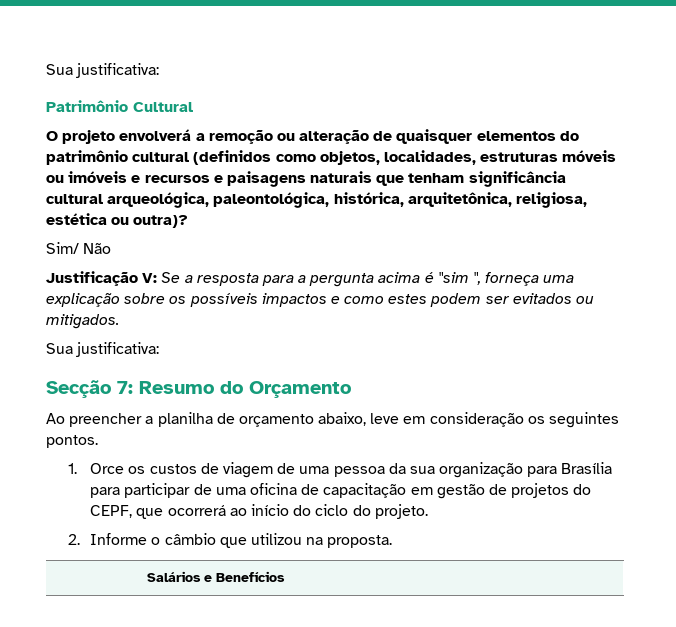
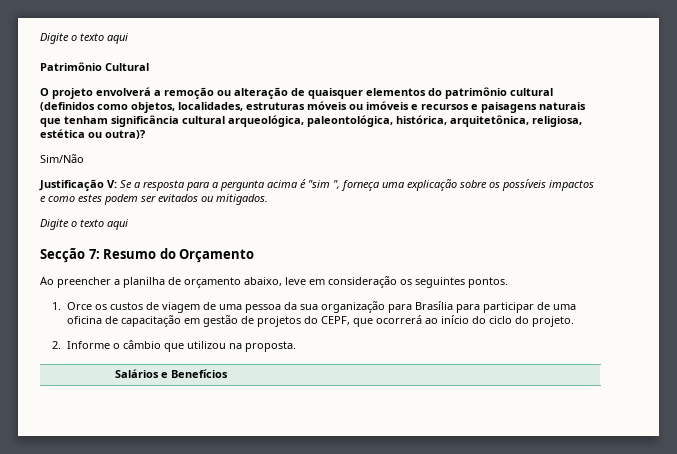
[46,63,160,78] Sua justificativa: -> [40,33,128,44] Digite o texto aqui
[46,242,112,254] Sim/ Não -> [40,154,84,163] Sim/Não
[46,342,160,357] Sua justificativa: -> [40,219,128,230] Digite o texto aqui

